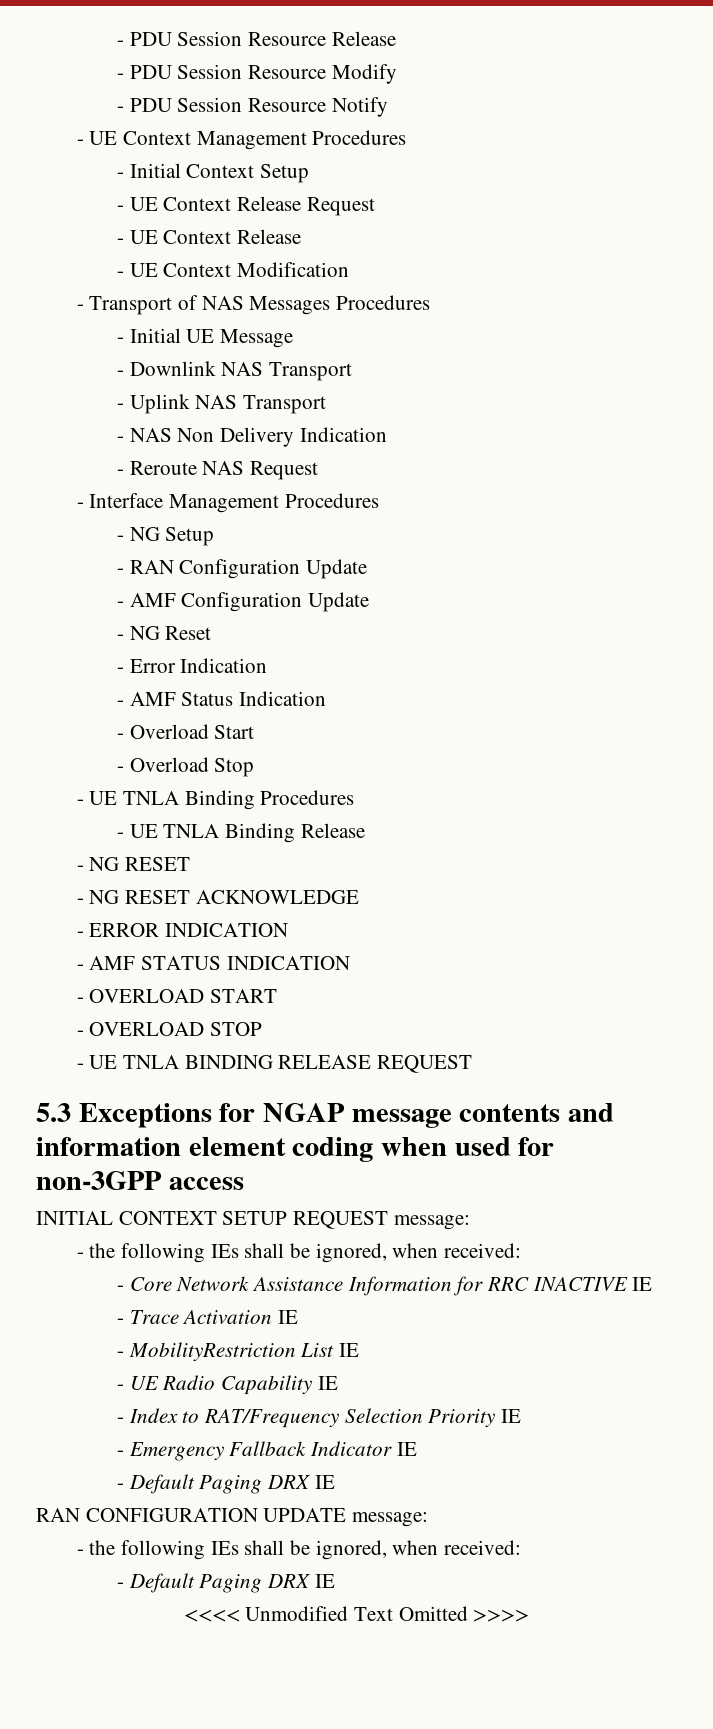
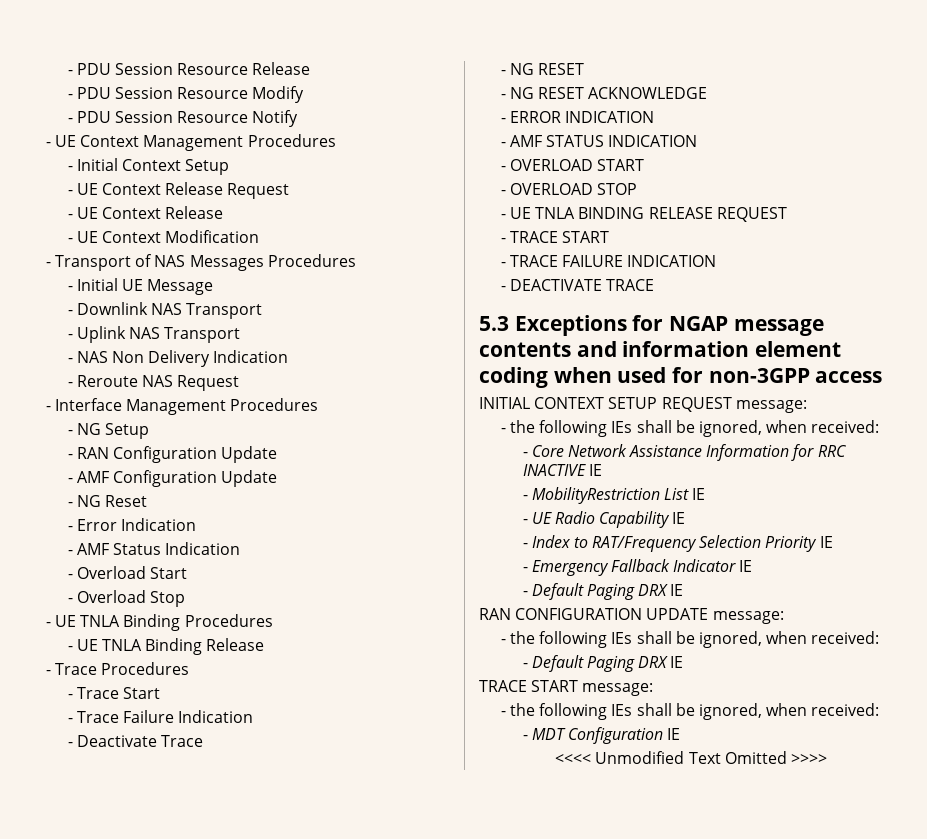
(365, 830) none -> [45,662,190,675] [67,687,160,699] [67,710,254,723] [67,735,203,747] // - Trace Procedures // - Trace Start // - Trace Failure Indication // - Deactivate Trace
(472, 1064) none -> [500,231,610,243] [500,255,717,267] [500,279,655,291] // - TRACE START // - TRACE FAILURE INDICATION // - DEACTIVATE TRACE
[117,1310,299,1324] // - Trace Activation IE -> (602, 470) none
(335, 1581) none -> [479,680,654,696] [500,703,880,720] [522,727,681,744] // TRACE START message: // - the following IEs shall be ignored, when received: // - MDT Configuration IE

